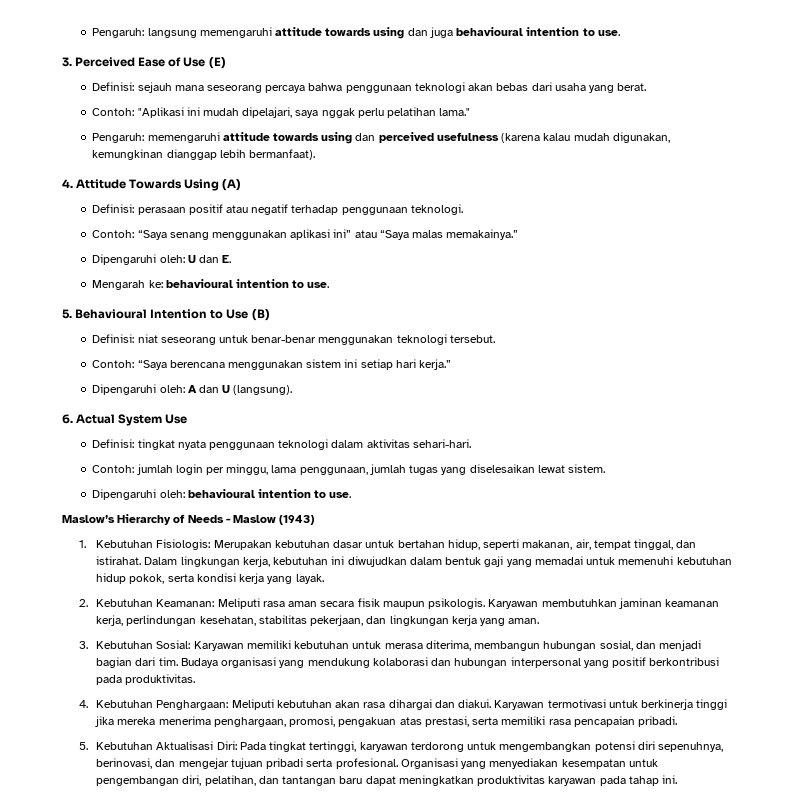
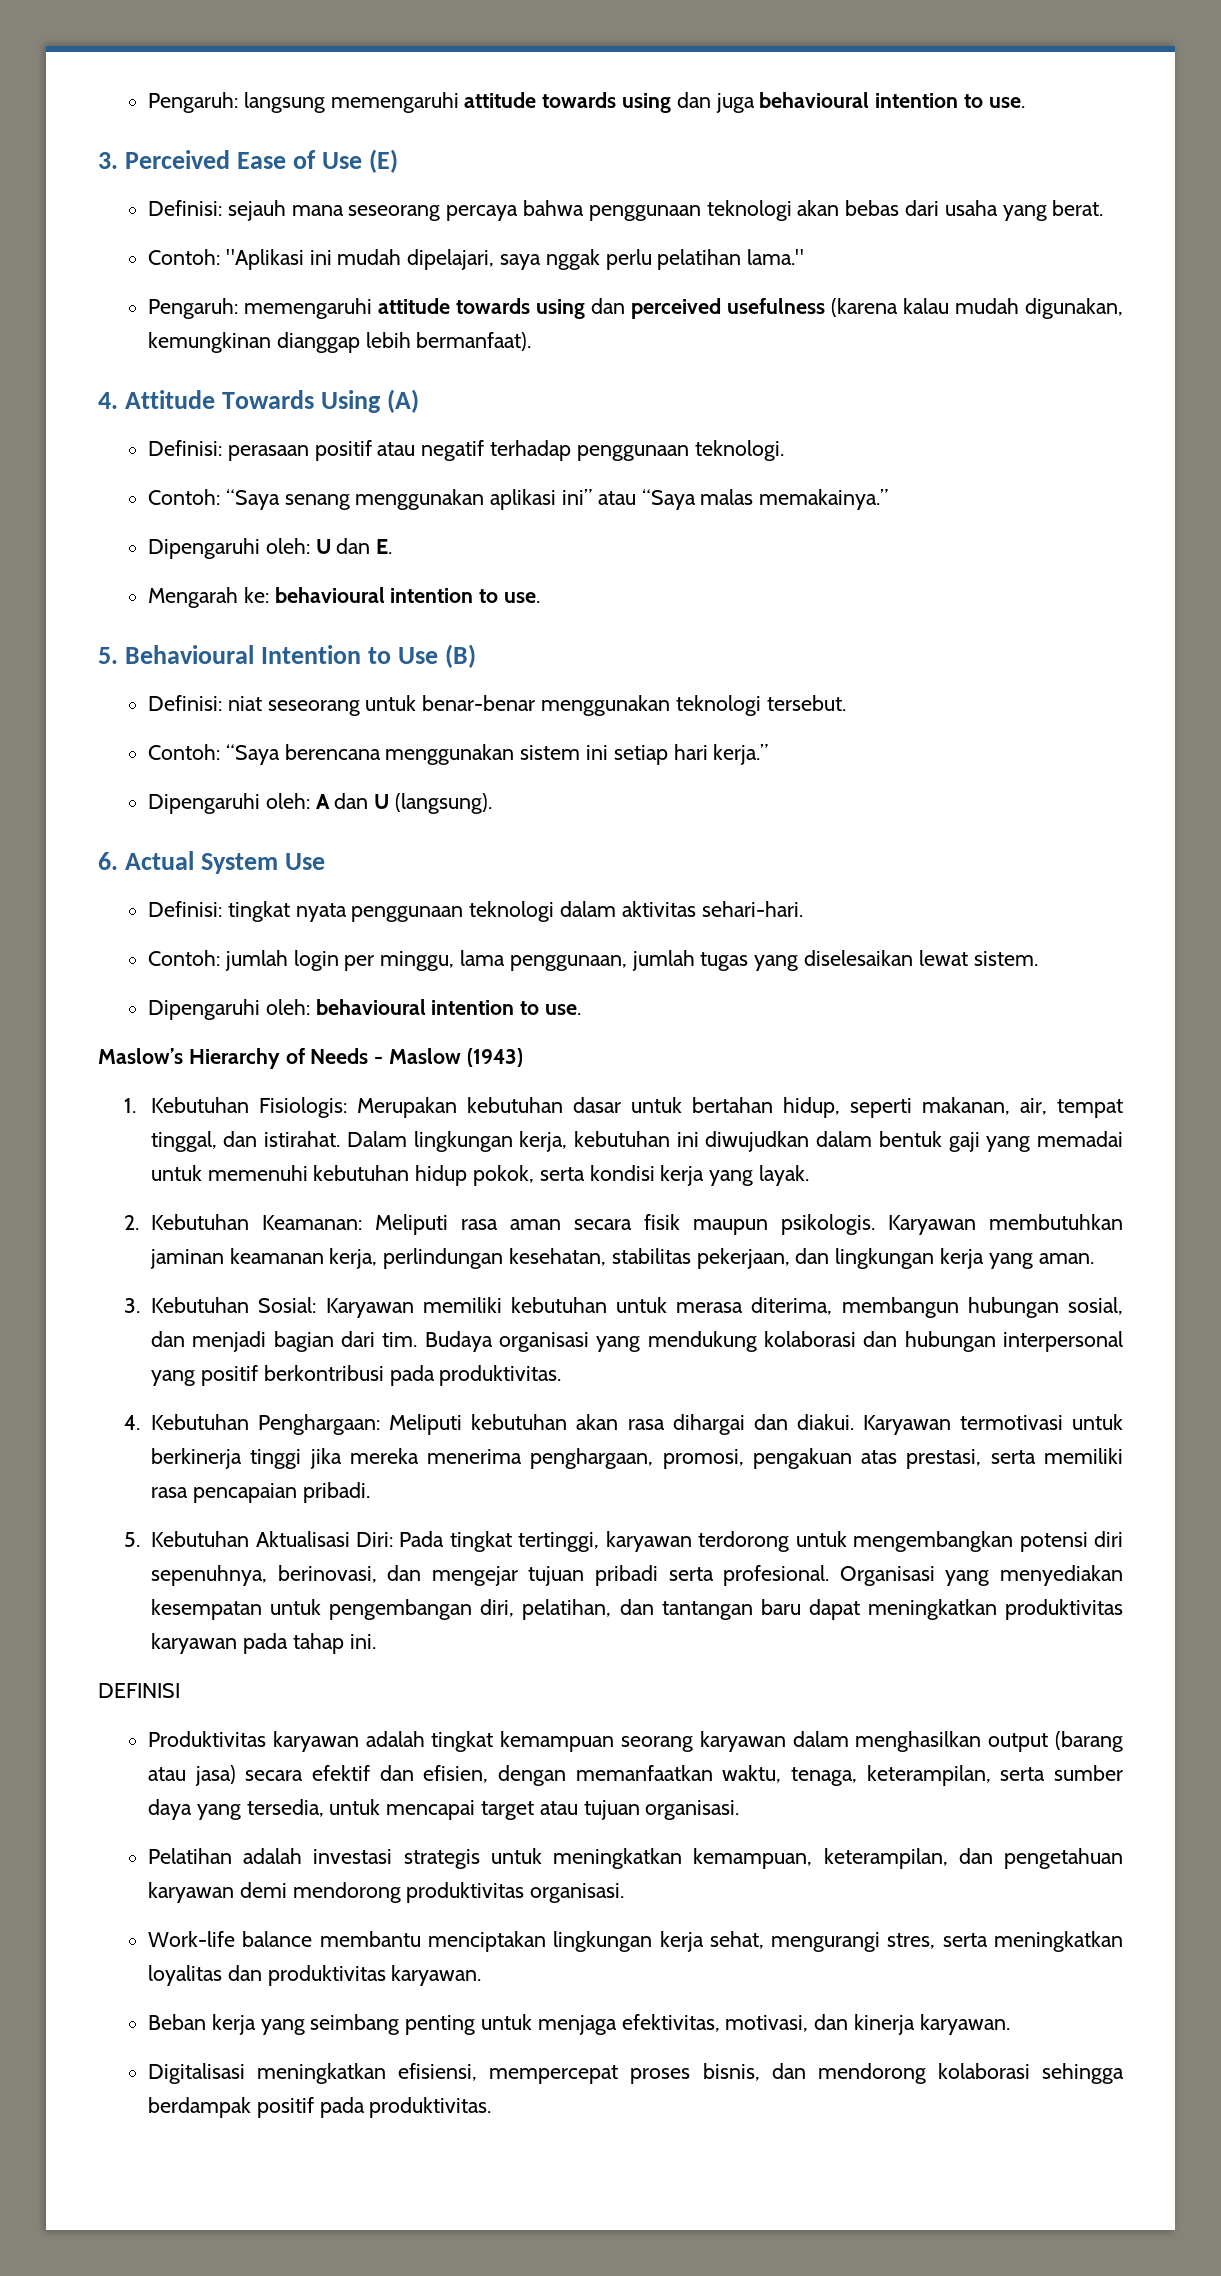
(678, 779) none -> [98,1683,180,1698] [148,1731,1124,1752] [148,1765,1123,1786] [148,1799,740,1820] [148,1848,1123,1869] [148,1882,625,1903] [148,1931,1123,1952] [148,1965,482,1986] [148,2014,1010,2035] [148,2063,1124,2084] [148,2097,492,2118] // DEFINISI // Produktivitas karyawan adalah tingkat kemampuan seorang karyawan dalam menghasilkan output (barang atau jasa) secara efektif dan efisien, dengan memanfaatkan waktu, tenaga, keterampilan, serta sumber daya yang tersedia, untuk mencapai target atau tujuan organisasi. // Pelatihan adalah investasi strategis untuk meningkatkan kemampuan, keterampilan, dan pengetahuan karyawan demi mendorong produktivitas organisasi. // Work-life balance membantu menciptakan lingkungan kerja sehat, mengurangi stres, serta meningkatkan loyalitas dan produktivitas karyawan. // Beban kerja yang seimbang penting untuk menjaga efektivitas, motivasi, dan kinerja karyawan. // Digitalisasi meningkatkan efisiensi, mempercepat proses bisnis, dan mendorong kolaborasi sehingga berdampak positif pada produktivitas.

